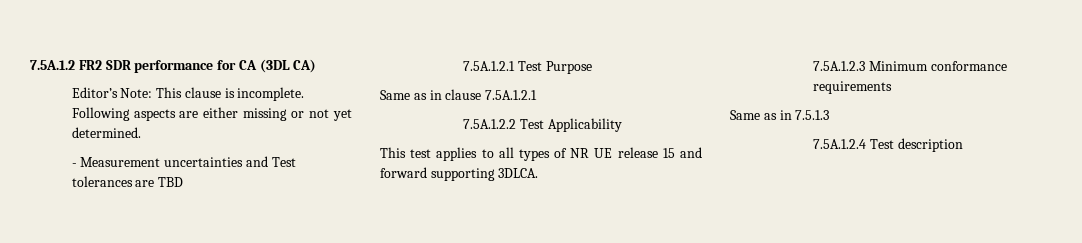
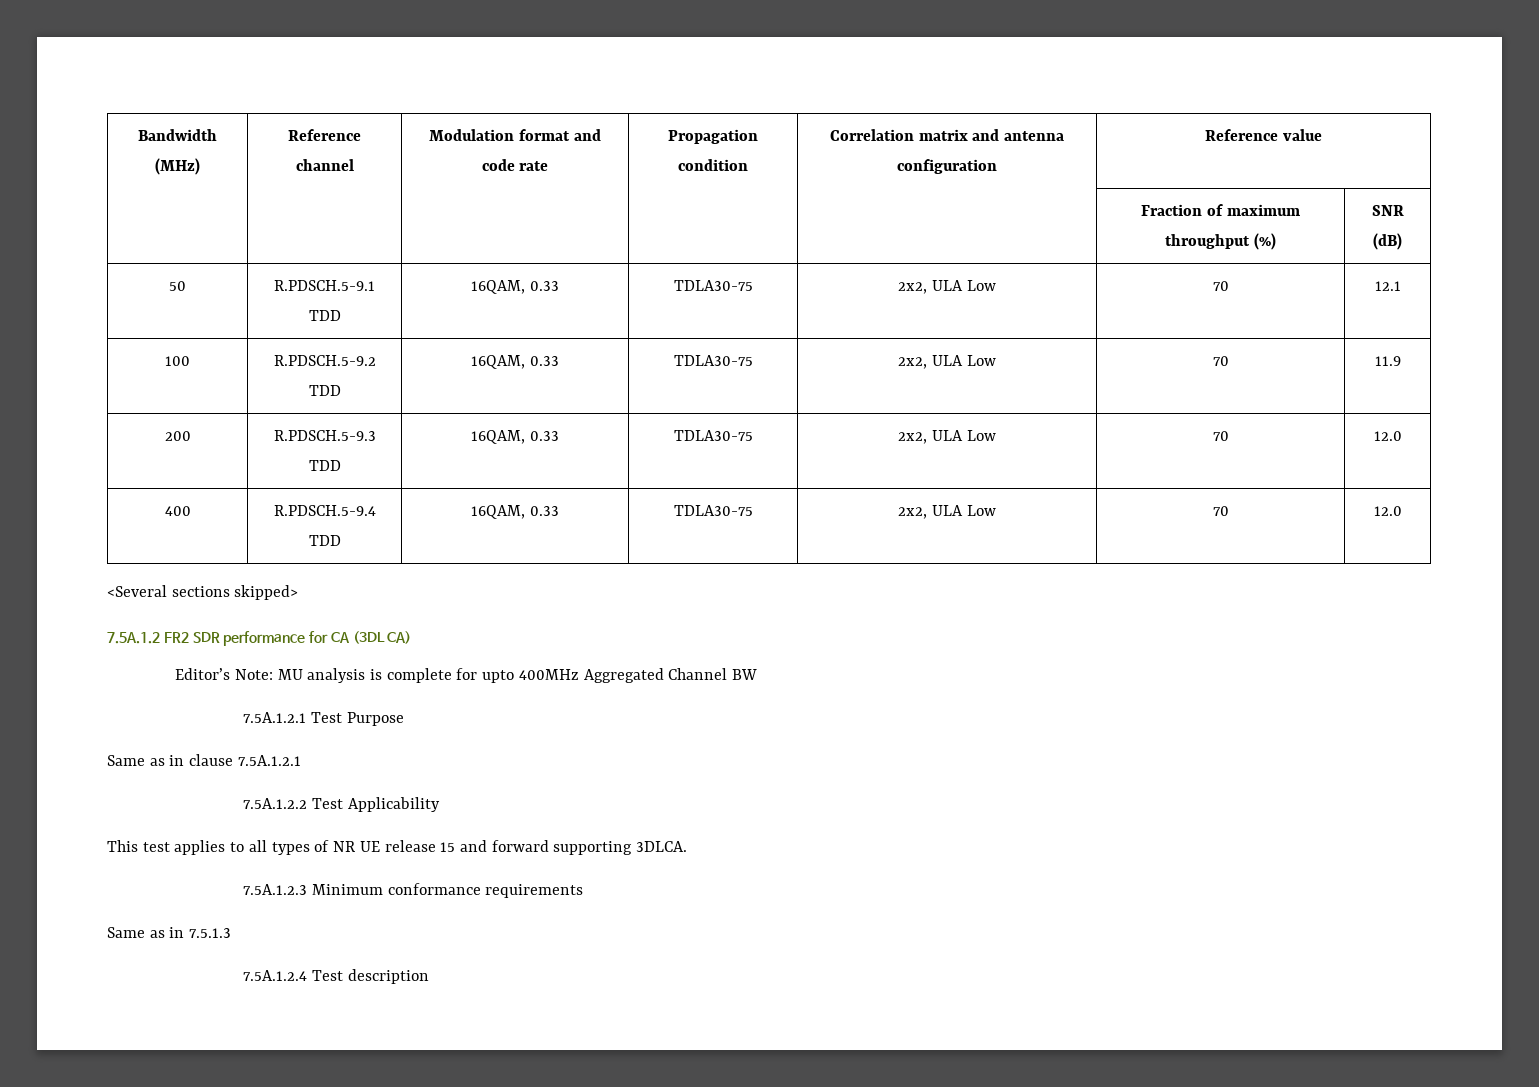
(30, 65) none -> [138,129,217,141] [155,158,200,175] [288,129,361,141] [295,159,354,171] [429,129,601,141] [481,159,549,171] [667,129,758,144] [677,159,748,171] [829,129,1065,141] [896,159,997,174] [1205,129,1322,141] [1141,204,1300,216] [1165,233,1276,250] [1371,205,1404,216] [1373,233,1402,250] [169,281,186,291] [274,280,375,291] [308,310,341,321] [471,280,559,294] [673,280,753,291] [898,280,996,294] [1212,281,1229,291] [1374,281,1401,291] [165,356,190,366] [273,355,376,366] [308,385,341,396] [471,355,559,369] [673,355,753,366] [898,355,996,369] [1212,356,1229,366] [1374,356,1401,366] [164,431,191,441] [273,430,376,441] [308,460,341,471] [471,430,559,444] [673,430,753,441] [898,430,996,444] [1212,431,1229,441] [1373,431,1402,441] [164,506,191,516] [273,505,376,516] [308,535,341,546] [471,505,559,519] [673,505,753,516] [898,505,996,519] [1212,506,1229,516] [1373,506,1402,516] [107,585,299,600] Bandwidth (MHz) | Reference channel | Modulation format and code rate | Propagation condition | Correlation matrix and antenna configuration | Reference value // | | | | | Fraction of maximum throughput (%) | SNR (dB) // 50 | R.PDSCH.5-9.1 TDD | 16QAM, 0.33 | TDLA30-75 | 2x2, ULA Low | 70 | 12.1 // 100 | R.PDSCH.5-9.2 TDD | 16QAM, 0.33 | TDLA30-75 | 2x2, ULA Low | 70 | 11.9 // 200 | R.PDSCH.5-9.3 TDD | 16QAM, 0.33 | TDLA30-75 | 2x2, ULA Low | 70 | 12.0 // 400 | R.PDSCH.5-9.4 TDD | 16QAM, 0.33 | TDLA30-75 | 2x2, ULA Low | 70 | 12.0 // <Several sections skipped> //
[156,87,305,101] [71,107,352,121] [71,127,141,138] [71,156,296,167] [71,176,184,187] This clause is incomplete. Following aspects are either missing or not yet determined. // - Measurement uncertainties and Test tolerances are TBD -> [277,668,758,683] MU analysis is complete for upto 400MHz Aggregated Channel BW

